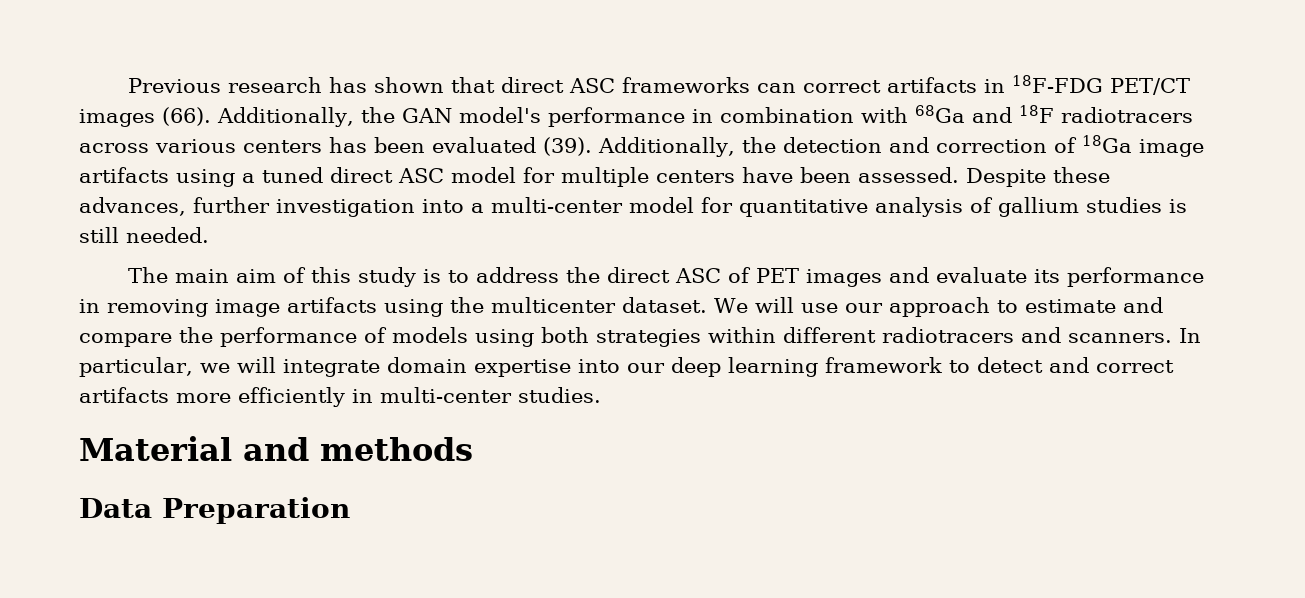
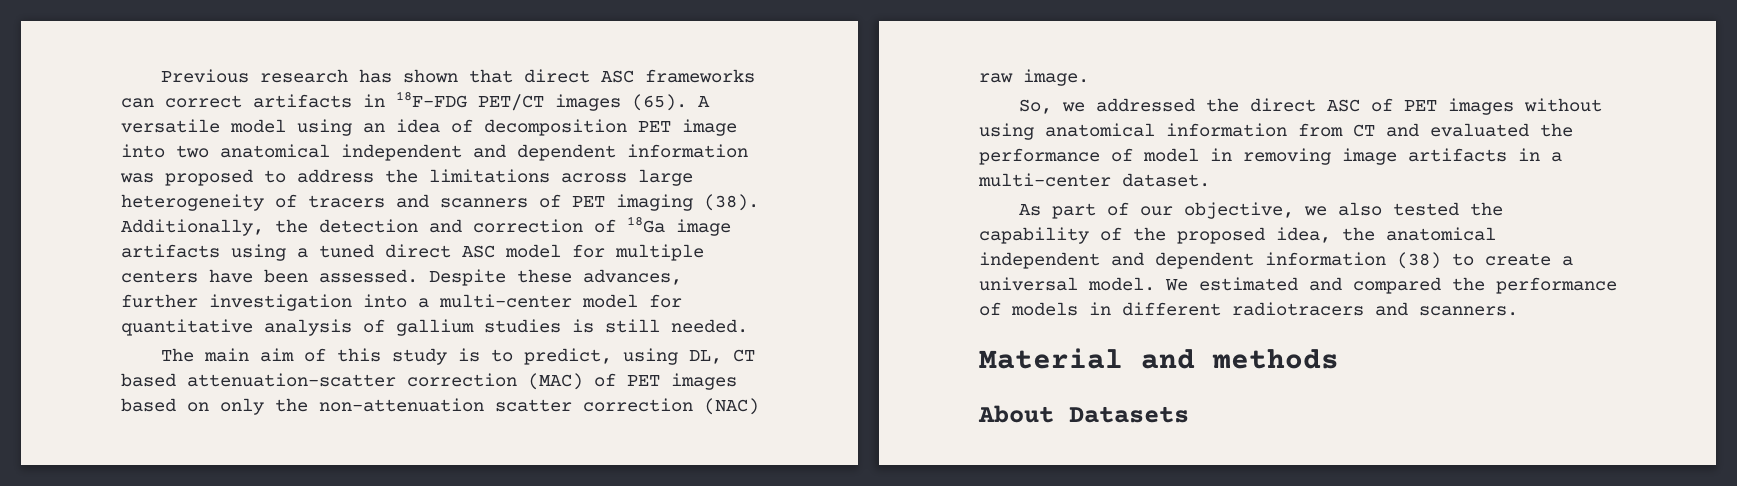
[162,105,1193,127] [79,137,592,156] (66). Additionally, the GAN model's performance in combination with 68Ga and 18F radiotracers across various centers has been evaluated (39). -> [632,94,710,111] [121,119,737,136] [121,144,748,161] [120,169,693,186] [121,194,759,211] (65). A versatile model using an idea of decomposition PET image into two anatomical independent and dependent information was proposed to address the limitations across large heterogeneity of tracers and scanners of PET imaging (38).
[475,267,559,283] address -> [523,348,755,365] [121,373,737,390] [121,398,759,415] [979,69,1089,86] [1018,98,1195,114] predict, using DL, CT based attenuation-scatter correction (MAC) of PET images based on only the non-attenuation scatter correction (NAC) raw image. // So, we addressed
[888,267,1204,287] [79,297,1163,317] [79,327,1201,347] [79,357,1174,377] [79,387,601,407] and evaluate its performance in removing image artifacts using the multicenter dataset. We will use our approach to estimate and compare the performance of models using both strategies within different radiotracers and scanners. In particular, we will integrate domain expertise into our deep learning framework to detect and correct artifacts more efficiently in multi-center studies. -> [1523,98,1602,112] [979,123,1573,140] [979,148,1562,165] [978,173,1210,187] [1018,202,1503,219] [979,227,1496,244] [979,252,1573,269] [979,277,1617,294] [979,302,1518,316] without using anatomical information from CT and evaluated the performance of model in removing image artifacts in a multi-center dataset. // As part of our objective, we also tested the capability of the proposed idea, the anatomical independent and dependent information (38) to create a universal model. We estimated and compared the performance of models in different radiotracers and scanners.
[79,497,350,524] Data Preparation -> [978,405,1189,423] About Datasets

